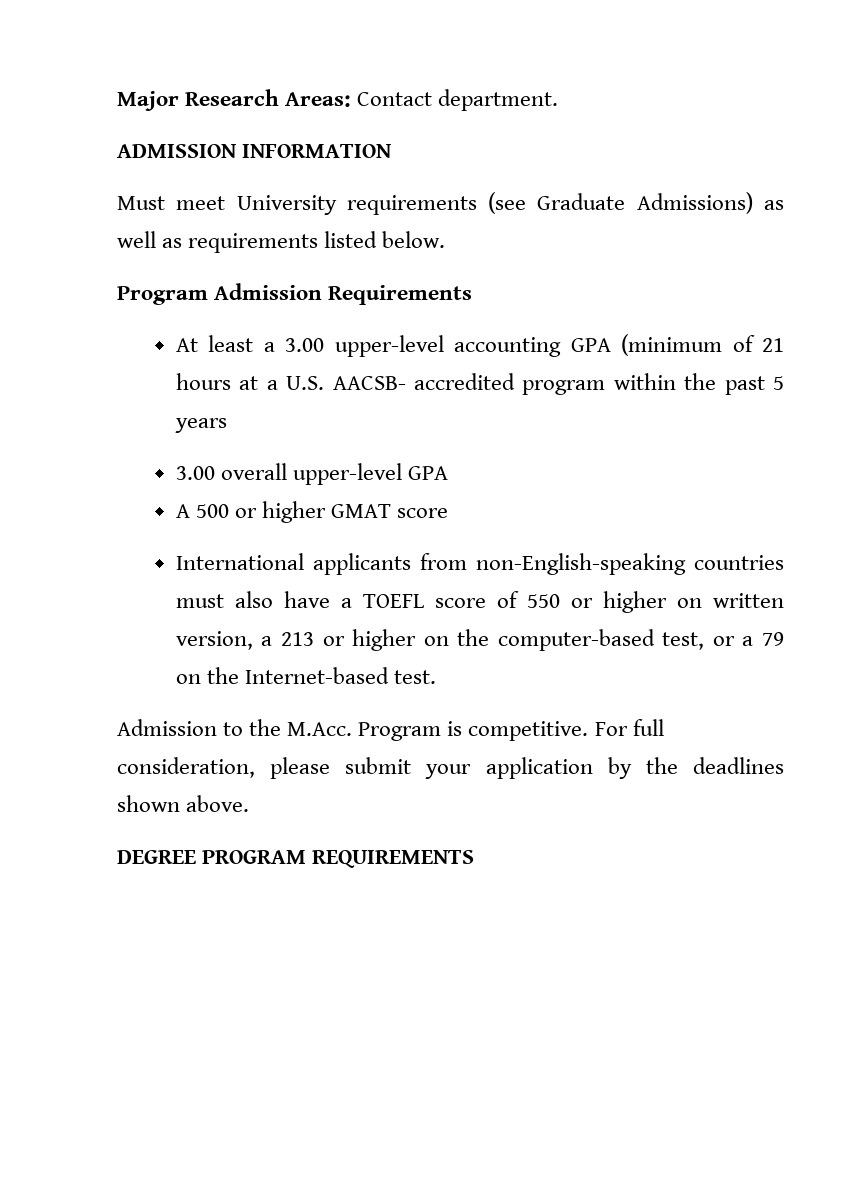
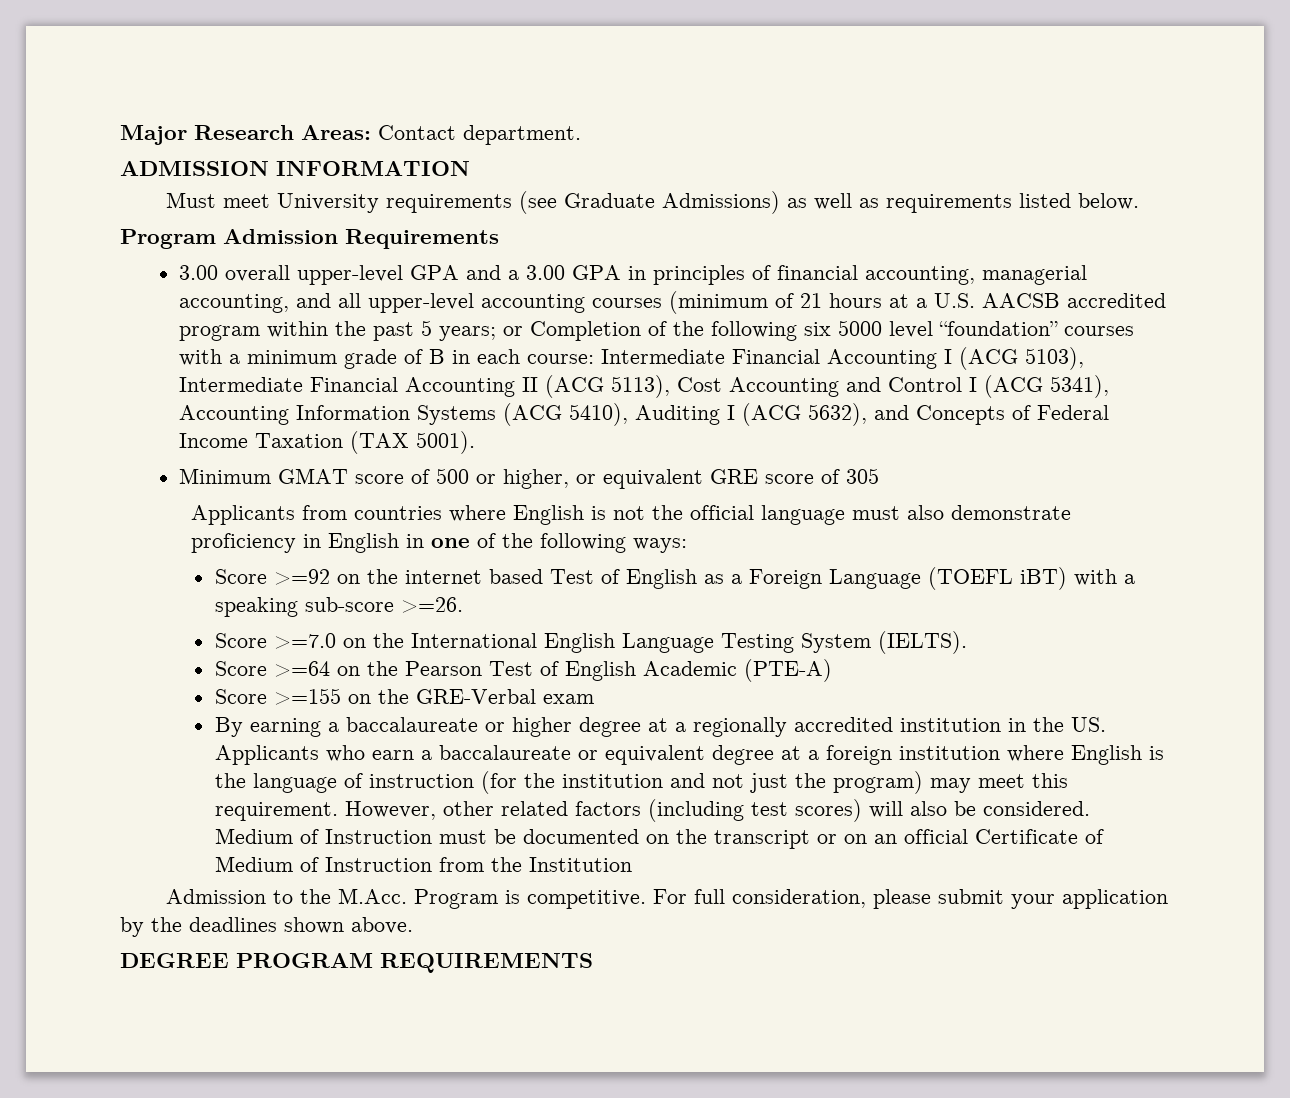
[175,335,325,352] At least a 3.00 -> [179,265,1088,285] [179,293,362,313] 3.00 overall upper-level GPA and a 3.00 GPA in principles of financial accounting, managerial accounting, and all
[570,338,611,352] GPA -> [592,298,663,308] courses
[332,376,406,390] AACSB- -> [982,293,1061,308] AACSB
[174,418,227,433] [175,463,449,485] [175,501,449,523] [175,553,785,575] [175,591,785,613] [175,629,784,651] [175,667,437,684] years // 3.00 overall upper-level GPA // A 500 or higher GMAT score // International applicants from non-English-speaking countries must also have a TOEFL score of 550 or higher on written version, a 213 or higher on the computer-based test, or a 79 on the Internet-based test. -> [439,320,1135,341] [179,347,1085,370] [179,375,1110,398] [179,403,1110,426] [179,431,476,454] [179,468,880,489] [191,505,1072,525] [191,533,688,553] [214,567,1135,590] [214,597,463,617] [214,631,967,654] [214,659,832,682] [214,688,594,705] [214,717,1106,737] [214,745,1164,765] [214,771,1068,794] [214,799,1090,822] [214,828,1104,849] [214,856,632,872] years; or Completion of the following six 5000 level “foundation” courses with a minimum grade of B in each course: Intermediate Financial Accounting I (ACG 5103), Intermediate Financial Accounting II (ACG 5113), Cost Accounting and Control I (ACG 5341), Accounting Information Systems (ACG 5410), Auditing I (ACG 5632), and Concepts of Federal Income Taxation (TAX 5001). // Minimum GMAT score of 500 or higher, or equivalent GRE score of 305 // Applicants from countries where English is not the official language must also demonstrate proficiency in English in one of the following ways: // Score >=92 on the internet based Test of English as a Foreign Language (TOEFL iBT) with a speaking sub-score >=26. // Score >=7.0 on the International English Language Testing System (IELTS). // Score >=64 on the Pearson Test of English Academic (PTE-A) // Score >=155 on the GRE-Verbal exam // By earning a baccalaureate or higher degree at a regionally accredited institution in the US. Applicants who earn a baccalaureate or equivalent degree at a foreign institution where English is the language of instruction (for the institution and not just the program) may meet this requirement. However, other related factors (including test scores) will also be considered. Medium of Instruction must be documented on the transcript or on an official Certificate of Medium of Instruction from the Institution

